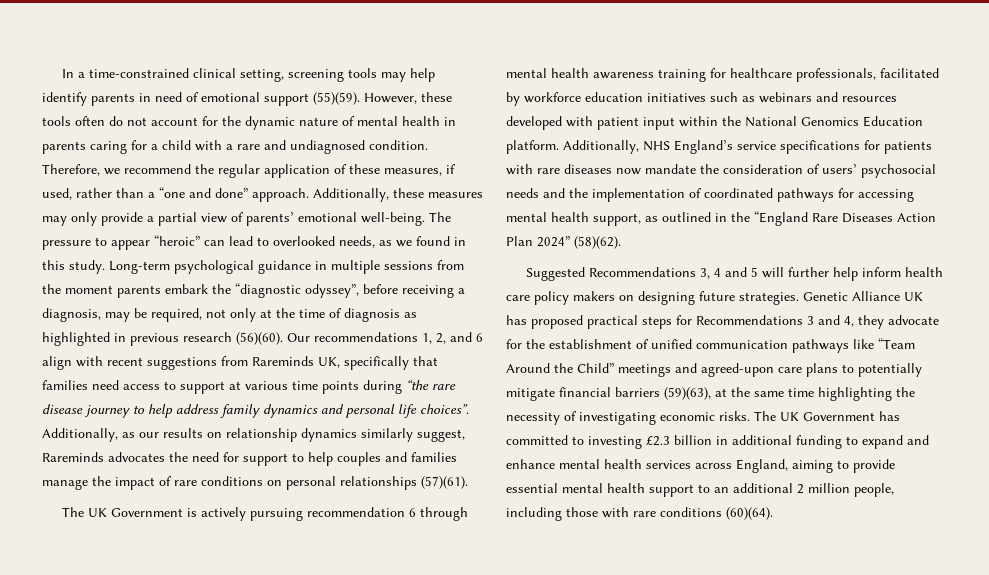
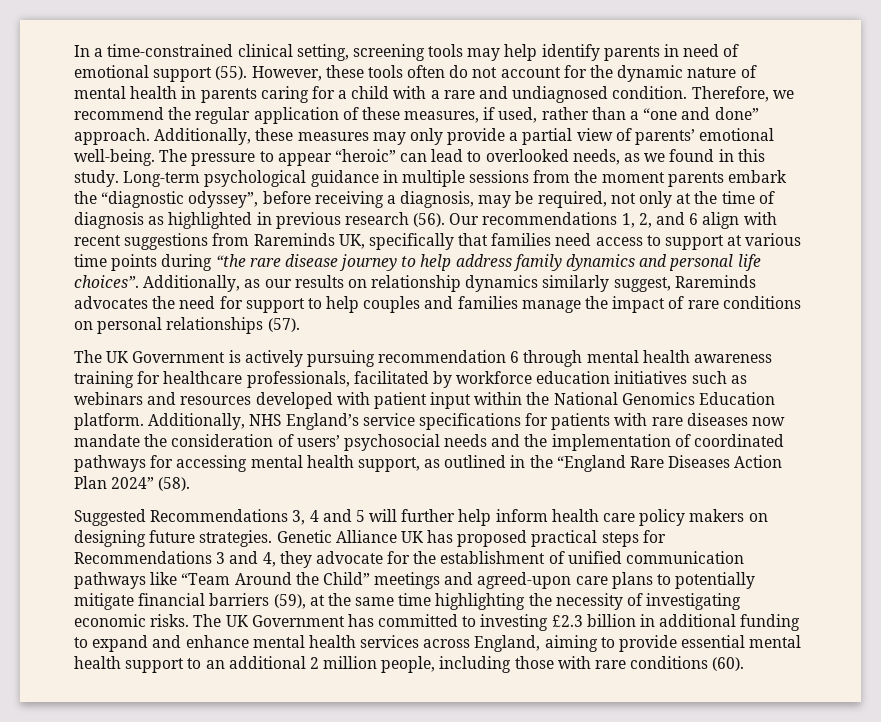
[313,92,360,105] (55)(59). -> [215,66,248,80] (55).
[236,332,283,345] (56)(60). -> [413,213,446,227] (56).
[421,476,468,489] (57)(61). -> [267,318,300,332] (57).
[574,236,621,249] (58)(62). -> [158,477,191,491] (58).
[664,387,711,400] (59)(63), -> [273,594,306,609] (59),
[726,507,773,520] (60)(64). -> [712,657,745,671] (60).

